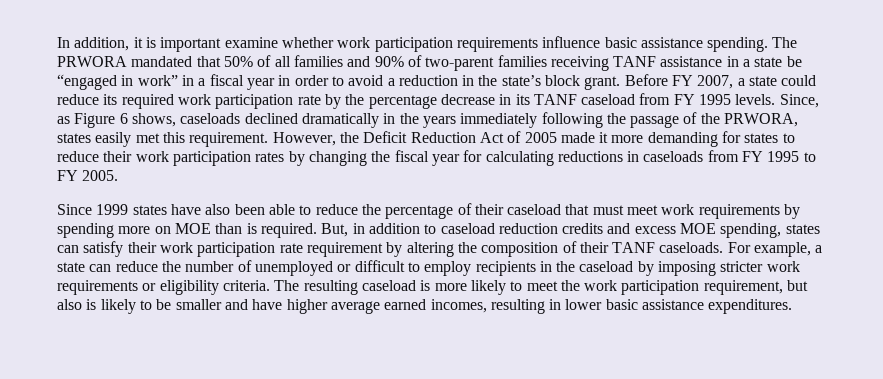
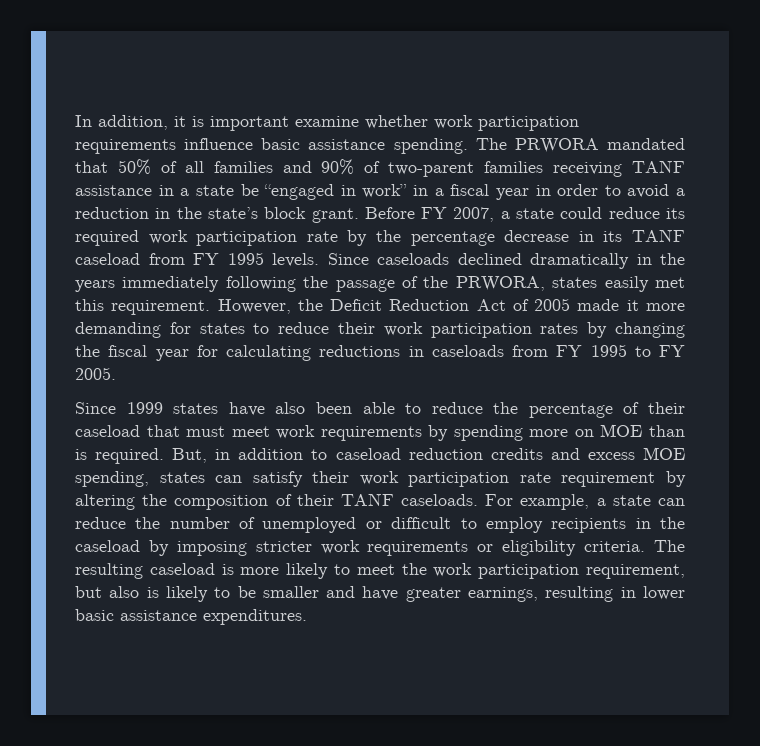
[779,94,819,108] [57,113,176,128] Since, as Figure 6 shows, -> [327,253,369,265] Since
[286,299,487,314] higher average earned incomes, -> [405,587,539,602] greater earnings,

